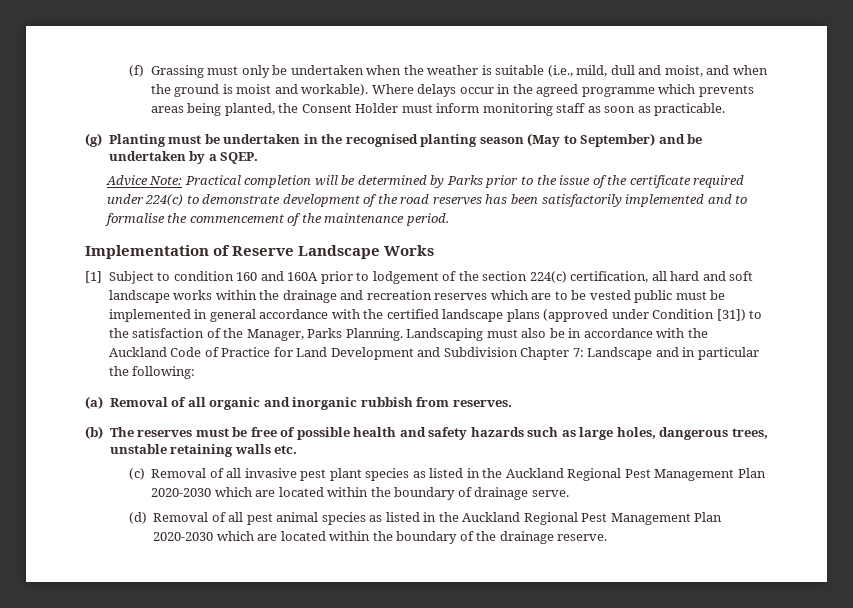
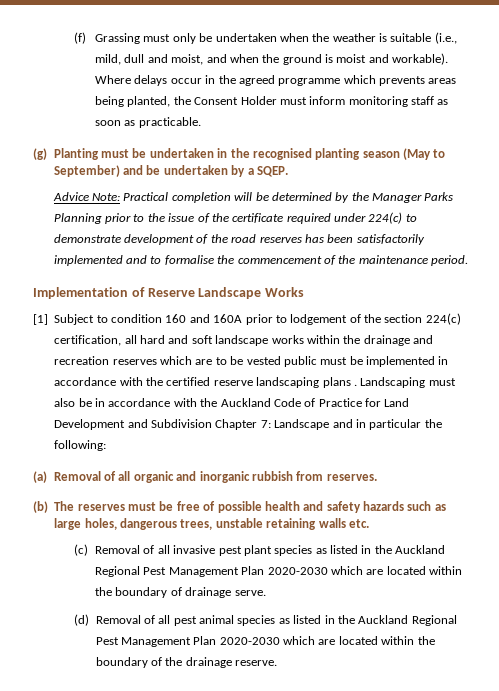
[446,175,483,185] Parks -> [351,192,454,203] [53,213,102,224] the Manager Parks Planning
[209,309,256,322] general -> (449, 360) none
[442,309,763,322] [108,328,403,341] landscape plans (approved under Condition [31]) to the satisfaction of the Manager, Parks Planning. -> [213,377,357,388] reserve landscaping plans .

